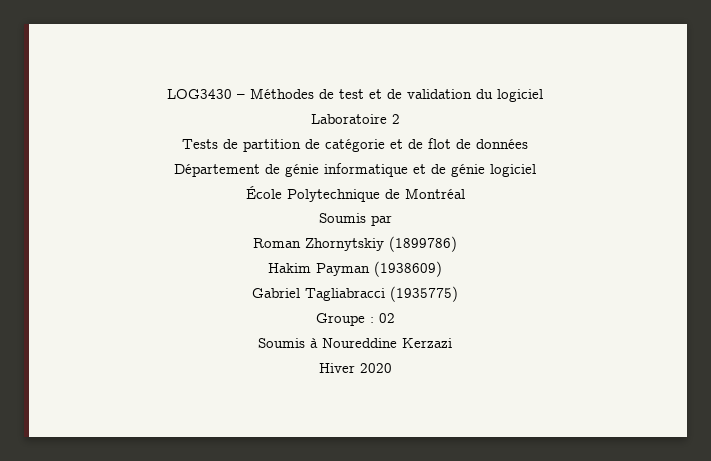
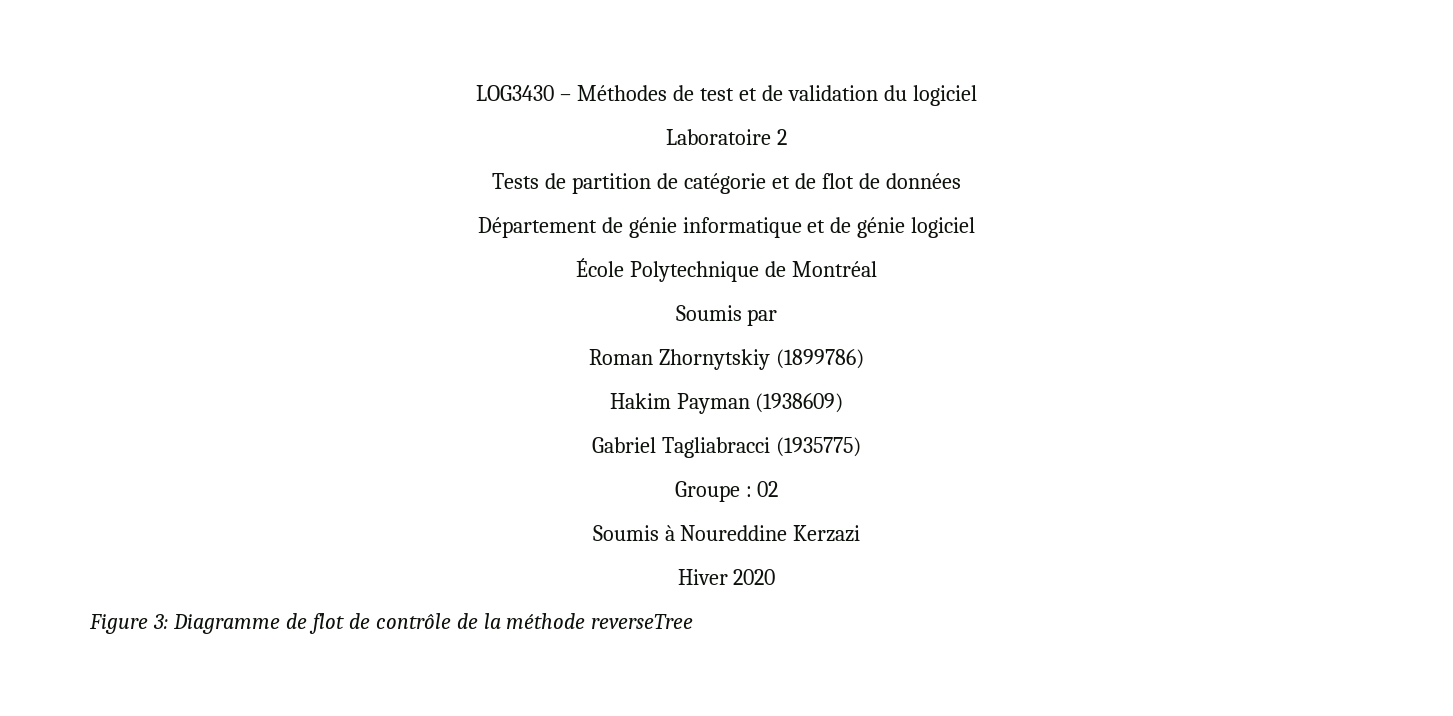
(392, 368) none -> [89,613,694,634] // Figure 3: Diagramme de flot de contrôle de la méthode reverseTree

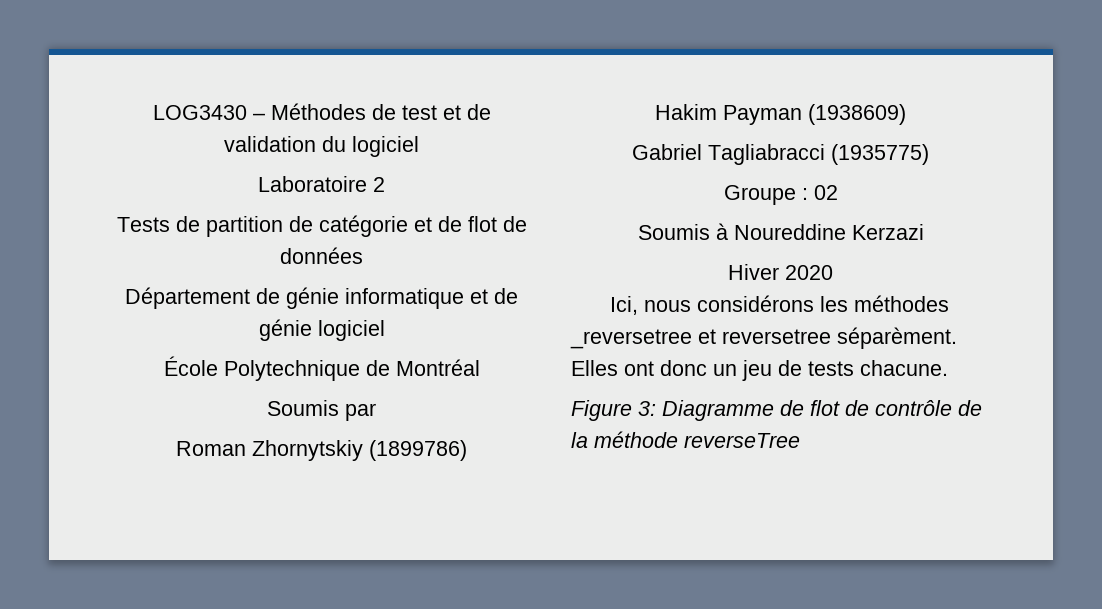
(776, 577) none -> [610,295,950,315] [570,327,957,349] [571,360,948,381] // Ici, nous considérons les méthodes _reversetree et reversetree séparèment. Elles ont donc un jeu de tests chacune.

